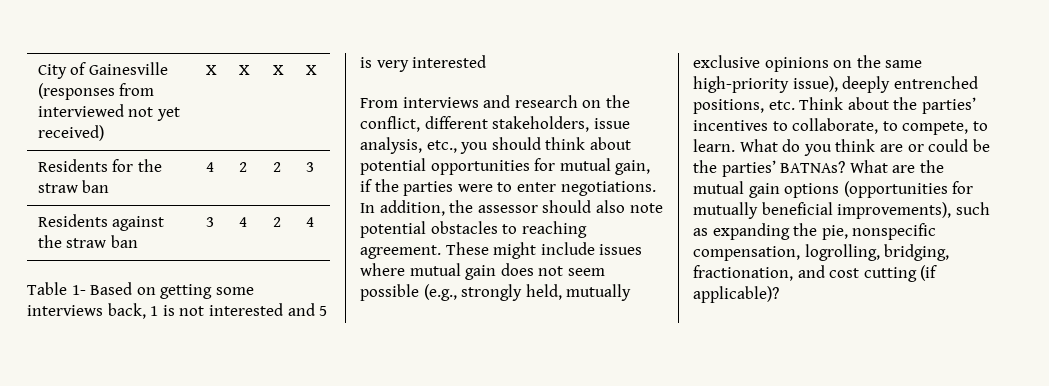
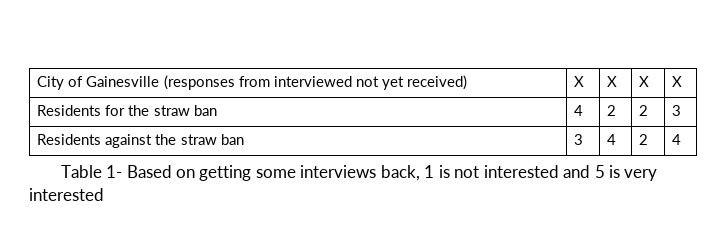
[360,95,630,108] [360,116,630,132] [360,137,631,154] [360,158,651,175] [360,179,656,196] [360,200,663,216] [360,221,587,238] [360,242,643,259] [360,263,605,280] [360,284,632,301] [693,55,923,72] [693,76,978,93] [693,97,976,114] [693,118,988,135] [693,139,990,156] [693,160,944,177] [693,181,974,198] [693,202,990,219] [693,223,937,240] [693,244,950,261] [693,265,938,282] [693,286,779,303] // From interviews and research on the conflict, different stakeholders, issue analysis, etc., you should think about potential opportunities for mutual gain, if the parties were to enter negotiations. In addition, the assessor should also note potential obstacles to reaching agreement. These might include issues where mutual gain does not seem possible (e.g., strongly held, mutually exclusive opinions on the same high-priority issue), deeply entrenched positions, etc. Think about the parties’ incentives to collaborate, to compete, to learn. What do you think are or could be the parties’ BATNAs? What are the mutual gain options (opportunities for mutually beneficial improvements), such as expanding the pie, nonspecific compensation, logrolling, bridging, fractionation, and cost cutting (if applicable)? -> (104, 194) none

